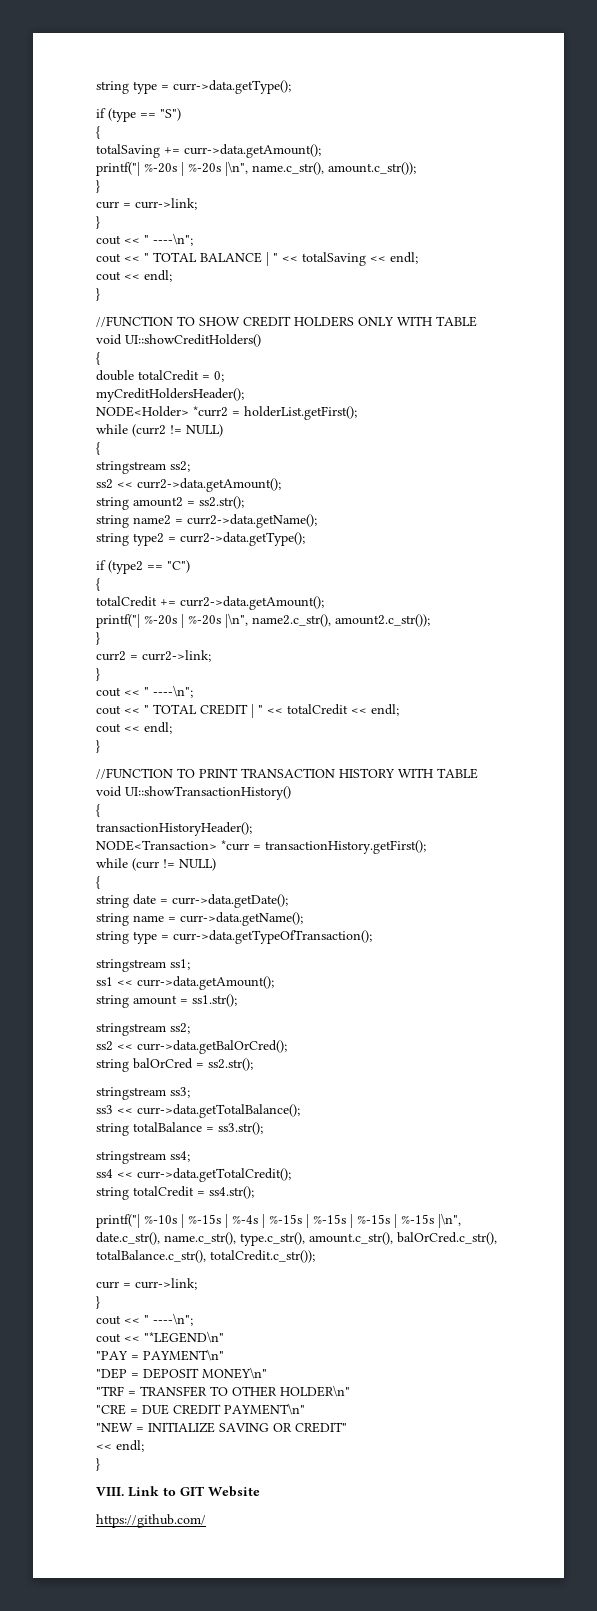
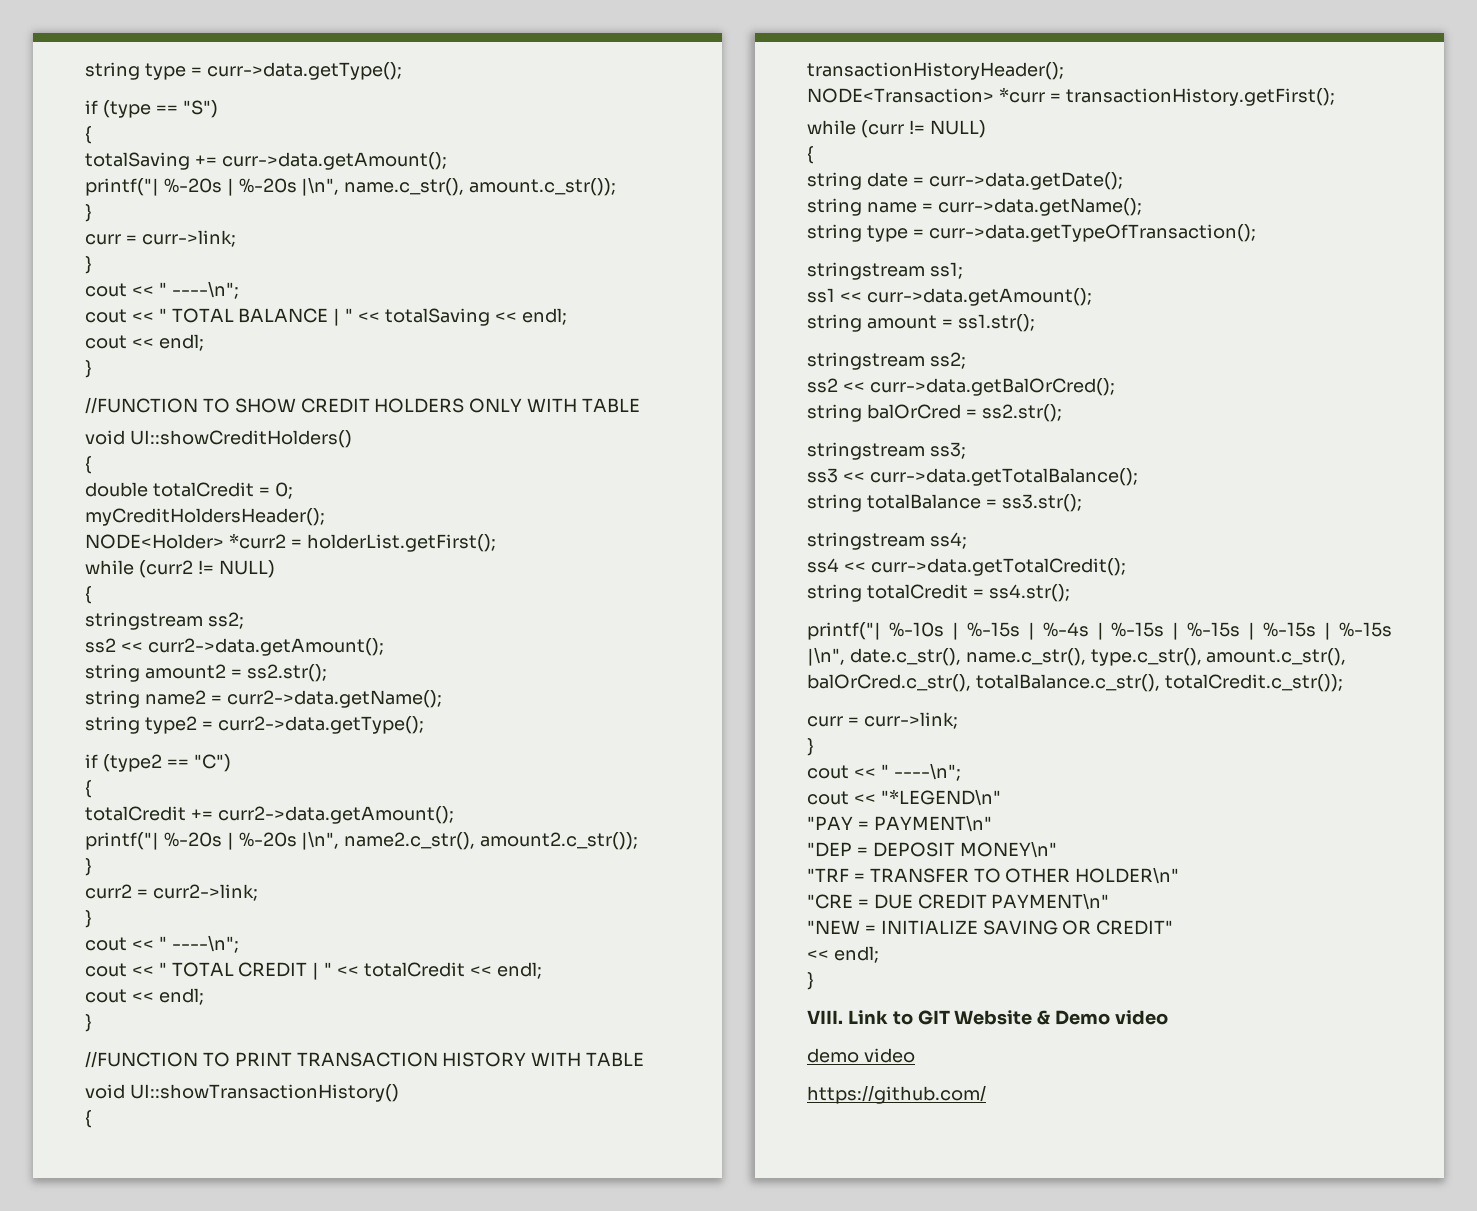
(260, 1491) none -> [1037,1010,1169,1025] [807,1048,915,1063] & Demo video // demo video

